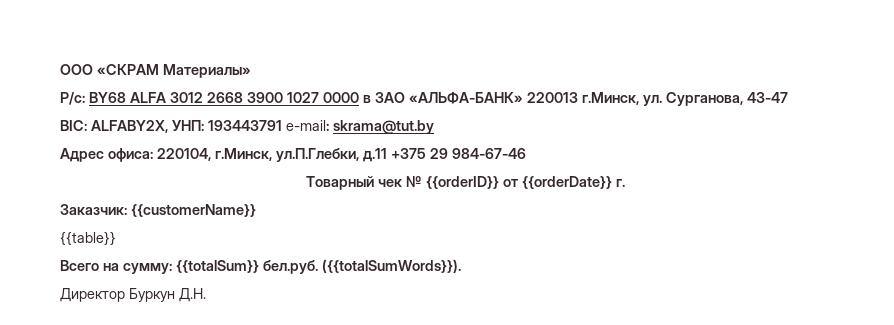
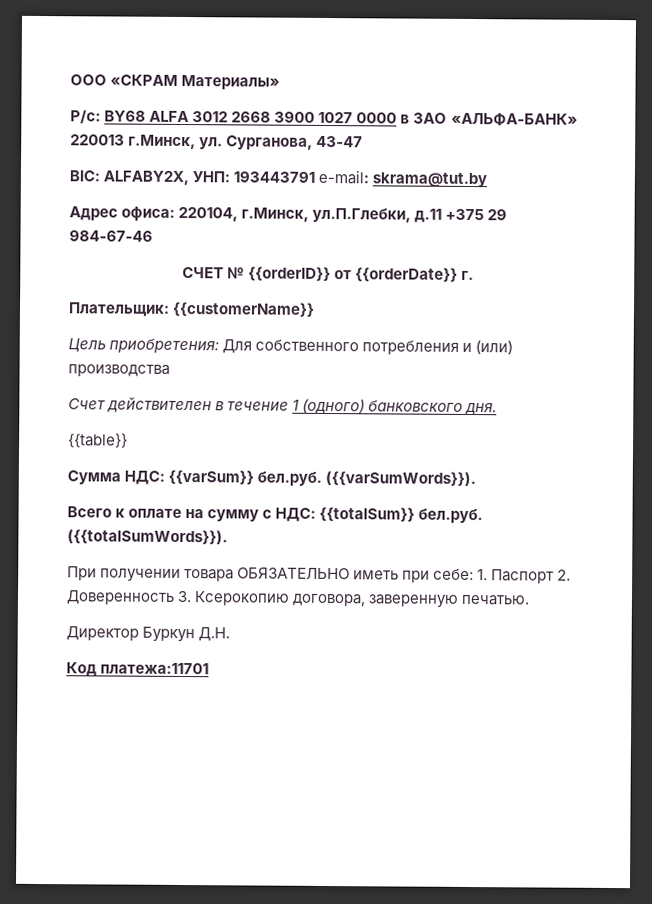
[305,176,402,190] Товарный чек -> [181,266,224,279] СЧЕТ
[60,204,127,215] Заказчик: -> [68,302,170,317] Плательщик:
[60,231,116,246] [60,259,461,274] {{table}} // Всего на сумму: {{totalSum}} бел.руб. ({{totalSumWords}}). -> [68,338,514,355] [68,364,170,377] [68,396,498,416] [68,433,128,448] [67,469,477,487] [67,506,484,524] [67,529,228,545] [67,566,572,584] [66,590,531,608] Цель приобретения: Для собственного потребления и (или) производства // Счет действителен в течение 1 (одного) банковского дня. // {{table}} // Сумма НДС: {{varSum}} бел.руб. ({{varSumWords}}). // Всего к оплате на сумму с НДС: {{totalSum}} бел.руб. ({{totalSumWords}}). // При получении товара ОБЯЗАТЕЛЬНО иметь при себе: 1. Паспорт 2. Доверенность 3. Ксерокопию договора, заверенную печатью.
(206, 295) none -> [66,662,210,677] // Код платежа:11701

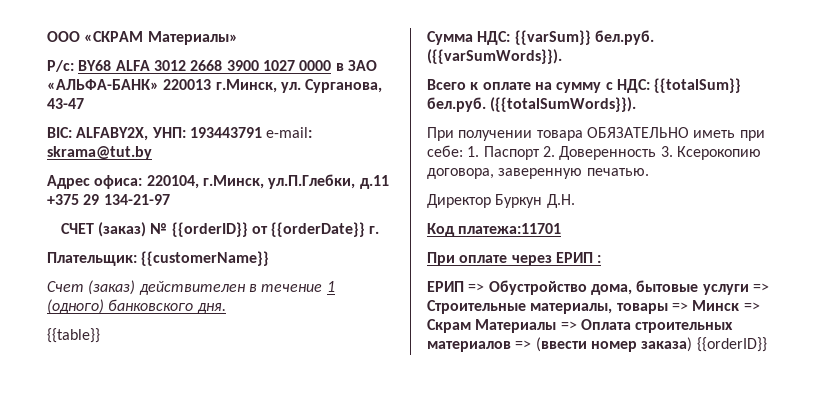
[69,230,153,242] 984-67-46 -> [103,194,170,205] 134-21-97
(224, 272) none -> [97,222,146,237] (заказ)
[68,338,514,355] [68,364,170,377] // Цель приобретения: Для собственного потребления и (или) производства -> (270, 258) none
(106, 404) none -> [88,280,136,295] (заказ)
(210, 668) none -> [427,252,602,266] [427,280,769,295] [427,300,760,314] [427,319,734,333] [427,337,767,352] // При оплате через ЕРИП : // ЕРИП => Обустройство дома, бытовые услуги => Строительные материалы, товары => Минск => Скрам Материалы => Оплата строительных материалов => (ввести номер заказа) {{orderID}}

